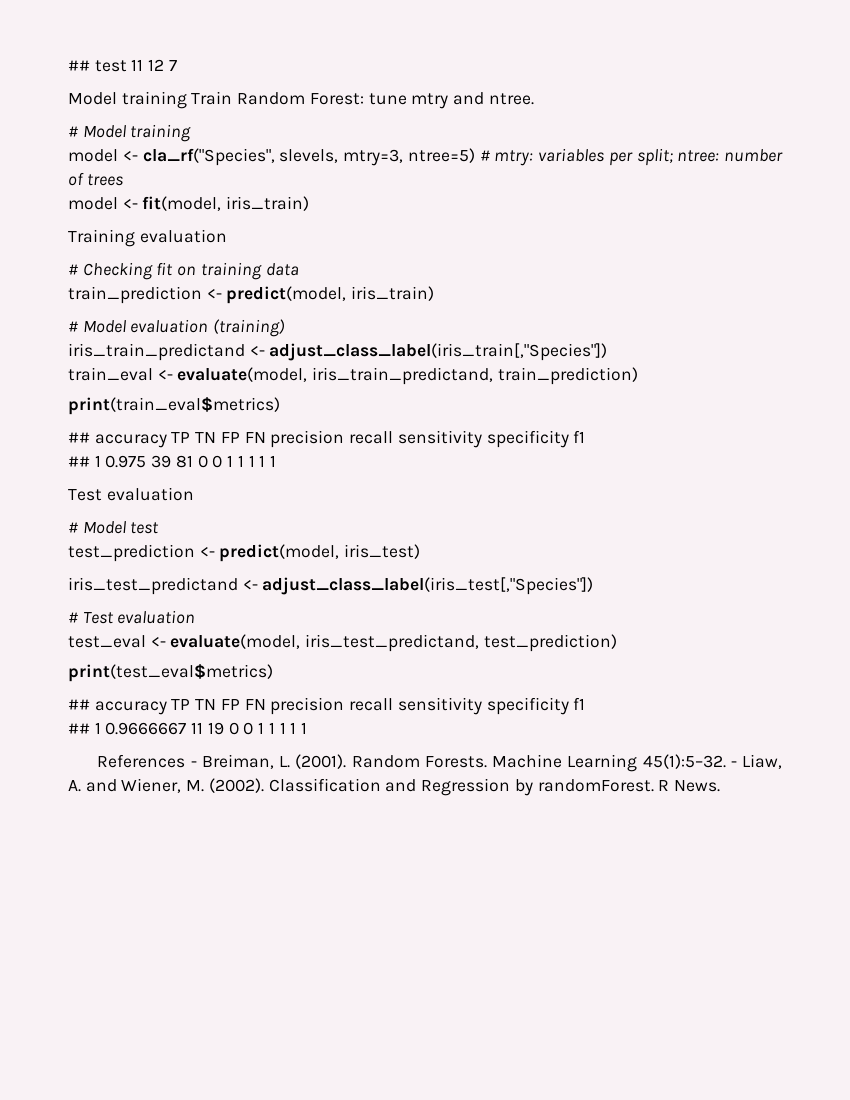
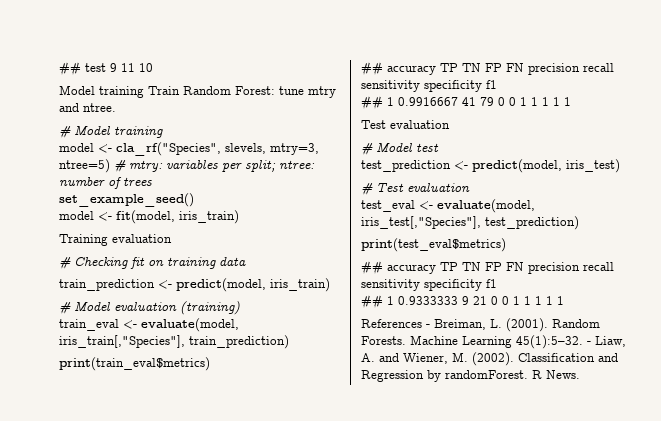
[131,59,177,71] 11 12 7 -> [110,63,153,72] 9 11 10
(123, 180) none -> [59,193,194,207] // set_example_seed()
[68,343,608,361] // iris_train_predictand <- adjust_class_label(iris_train[,"Species"]) -> (240, 308) none
[312,367,494,385] iris_train_predictand, -> [59,335,185,348] iris_train[,"Species"],
[105,455,193,468] 0.975 39 81 -> [398,97,494,106] 0.9916667 41 79
[68,577,594,595] // iris_test_predictand <- adjust_class_label(iris_test[,"Species"]) -> (620, 166) none
[305,634,480,652] iris_test_predictand, -> [361,216,481,229] iris_test[,"Species"],
[105,722,224,735] 0.9666667 11 19 -> [398,296,487,305] 0.9333333 9 21

